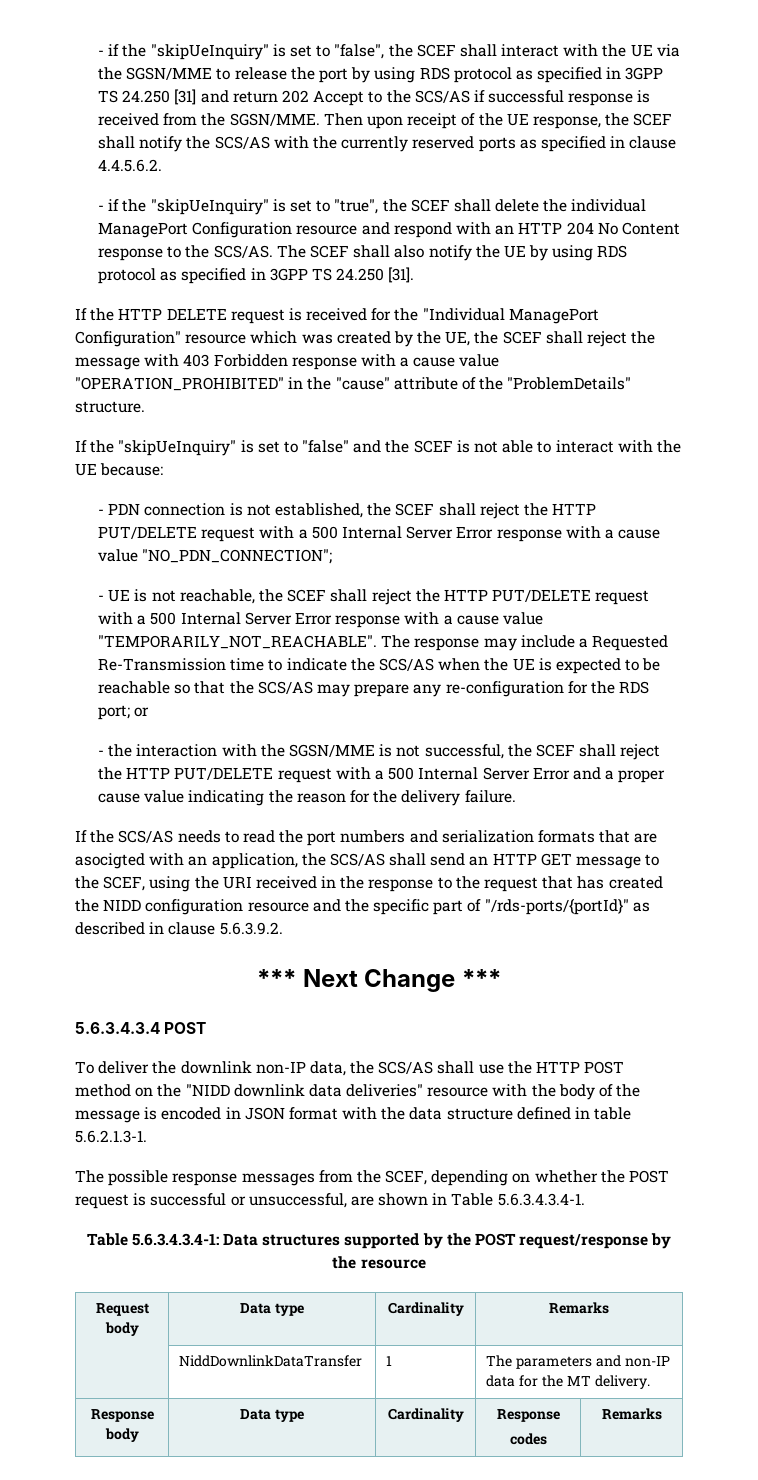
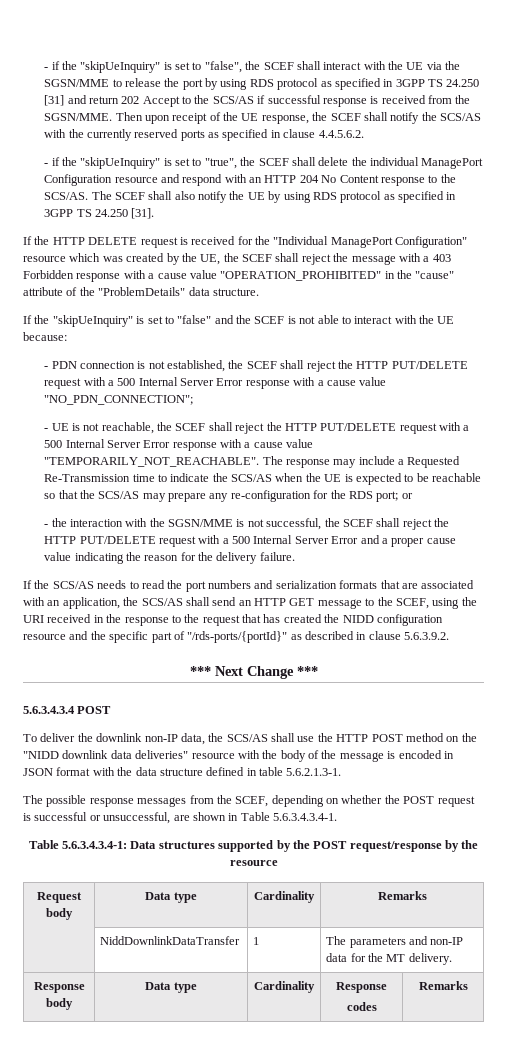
(180, 360) none -> [423,256,430,262] a
(632, 383) none -> [188,287,210,296] data
[75,853,145,869] asocigted -> [421,580,475,589] associated

